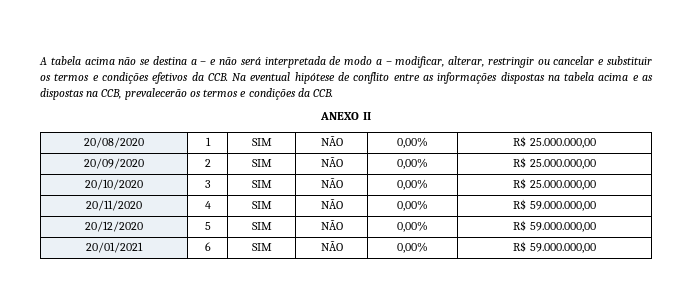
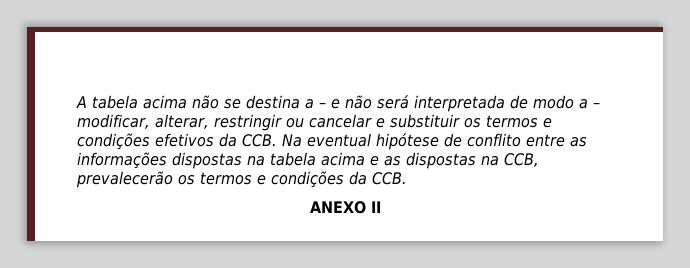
[84,137,144,148] [205,137,211,146] [251,138,272,146] [320,136,343,146] [397,137,428,148] [513,136,596,148] [84,158,144,169] [204,159,211,167] [251,159,272,167] [320,157,343,167] [397,158,428,169] [513,157,596,169] [85,179,143,190] [204,180,211,188] [251,180,272,188] [320,178,343,188] [397,179,428,190] [513,178,596,190] [86,200,142,211] [204,201,211,209] [251,201,272,209] [320,199,343,209] [397,200,428,211] [513,199,596,211] [85,221,143,232] [204,222,211,230] [251,222,272,230] [320,220,343,230] [397,221,428,232] [513,220,596,232] [86,242,143,253] [204,242,211,251] [251,243,272,251] [320,241,343,251] [397,242,428,253] [513,241,596,253] // 20/08/2020 | 1 | SIM | NÃO | 0,00% | R$ 25.000.000,00 // 20/09/2020 | 2 | SIM | NÃO | 0,00% | R$ 25.000.000,00 // 20/10/2020 | 3 | SIM | NÃO | 0,00% | R$ 25.000.000,00 // 20/11/2020 | 4 | SIM | NÃO | 0,00% | R$ 59.000.000,00 // 20/12/2020 | 5 | SIM | NÃO | 0,00% | R$ 59.000.000,00 // 20/01/2021 | 6 | SIM | NÃO | 0,00% | R$ 59.000.000,00 -> (381, 207) none

